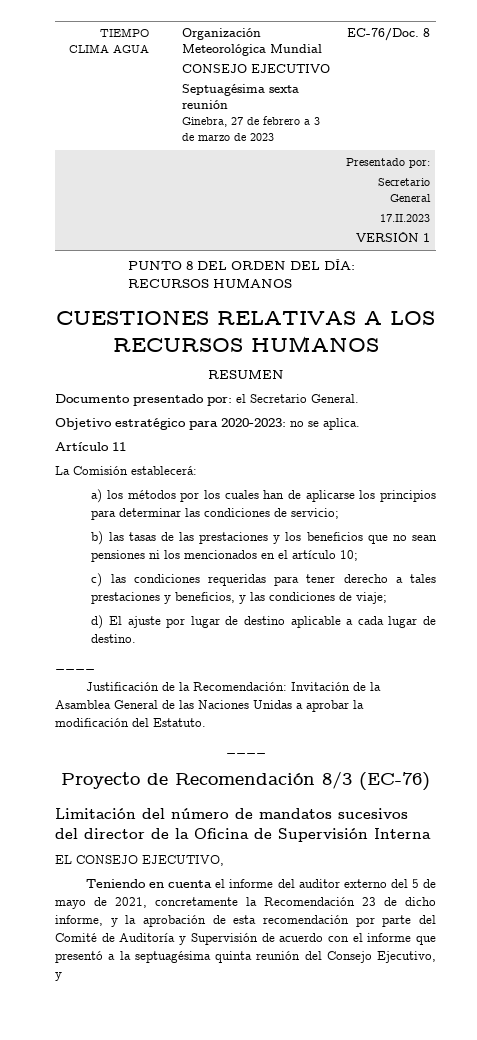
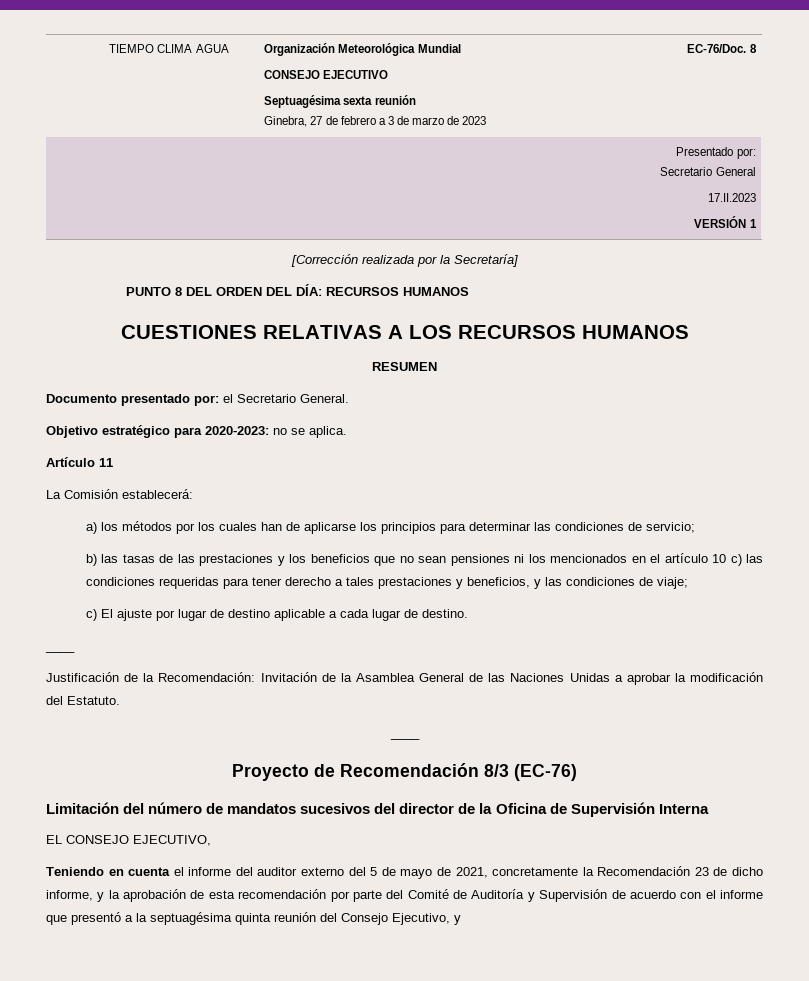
(431, 237) none -> [290,254,518,267] // [Corrección realizada por la Secretaría]
[340,550,359,561] 10; // -> [712,554,727,563] 10
[91,615,104,629] d) -> [85,609,97,621] c)

